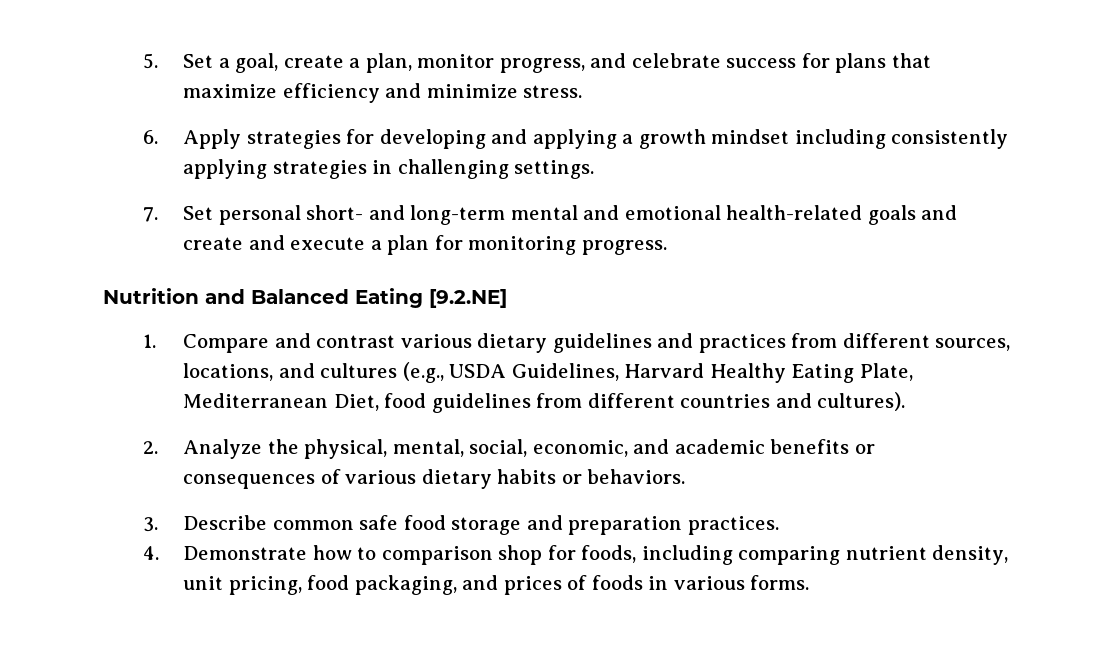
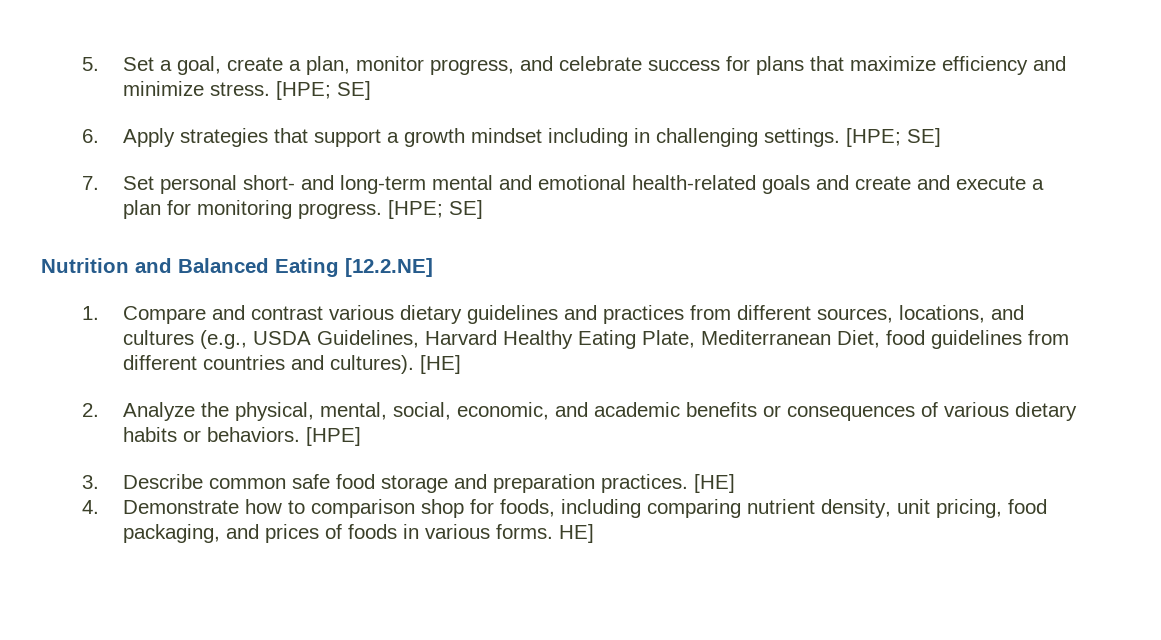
(583, 91) none -> [275,81,371,100] [HPE; SE]
[346,129,617,149] for developing and applying -> [273,128,381,147] that support
[891,129,1009,149] [183,159,367,179] consistently applying strategies -> (628, 137) none
(595, 169) none -> [845,128,941,147] [HPE; SE]
(667, 247) none -> [387,200,483,219] [HPE; SE]
[429,289,507,308] [9.2.NE] -> [345,258,433,277] [12.2.NE]
(906, 401) none -> [419,355,461,374] [HE]
(686, 476) none -> [305,427,361,446] [HPE]
(779, 525) none -> [693,474,735,493] [HE]
(810, 582) none -> [558,524,594,543] HE]

